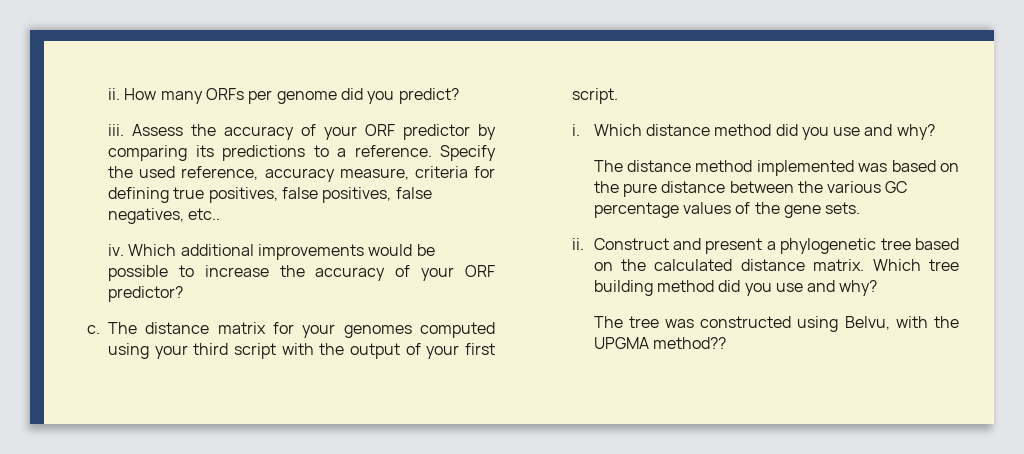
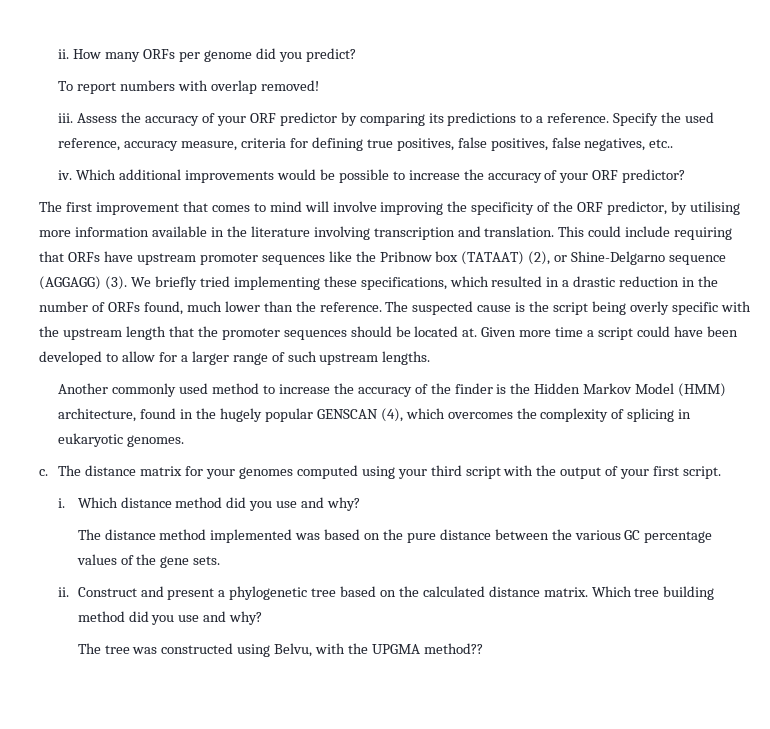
(459, 96) none -> [58,80,319,94] // To report numbers with overlap removed!
(184, 294) none -> [39,201,740,215] [39,226,733,240] [39,251,727,265] [39,276,718,290] [39,301,751,315] [39,326,738,340] [39,351,431,365] [58,383,727,397] [58,408,692,422] [58,433,185,447] // The first improvement that comes to mind will involve improving the specificity of the ORF predictor, by utilising more information available in the literature involving transcription and translation. This could include requiring that ORFs have upstream promoter sequences like the Pribnow box (TATAAT) (2), or Shine-Delgarno sequence (AGGAGG) (3). We briefly tried implementing these specifications, which resulted in a drastic reduction in the number of ORFs found, much lower than the reference. The suspected cause is the script being overly specific with the upstream length that the promoter sequences should be located at. Given more time a script could have been developed to allow for a larger range of such upstream lengths. // Another commonly used method to increase the accuracy of the finder is the Hidden Markov Model (HMM) architecture, found in the hugely popular GENSCAN (4), which overcomes the complexity of splicing in eukaryotic genomes.

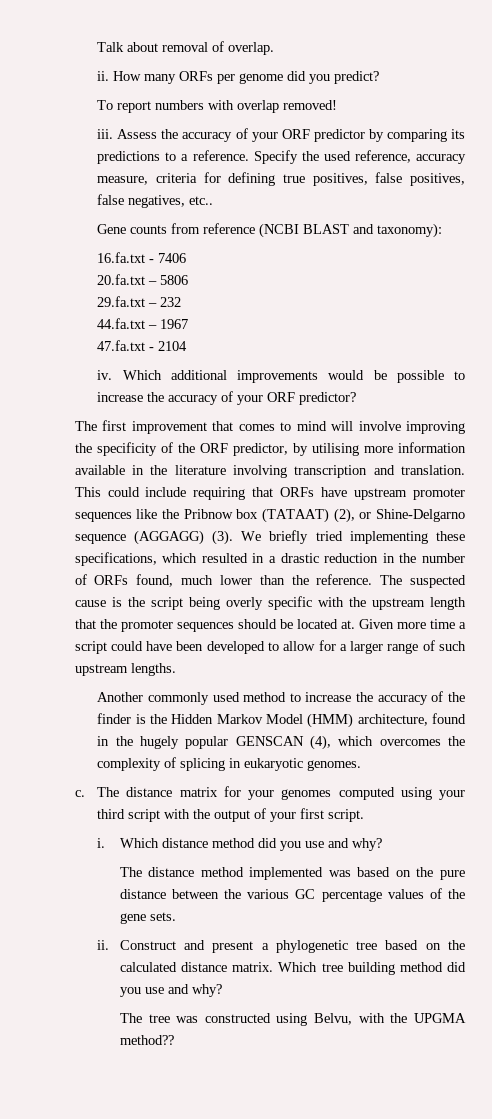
(58, 54) none -> [97,41,275,55] Talk about removal of overlap. //
(674, 143) none -> [97,223,443,238] [97,252,187,263] [97,274,189,285] [97,296,182,307] [97,318,189,329] [97,340,188,351] // Gene counts from reference (NCBI BLAST and taxonomy): // 16.fa.txt - 7406 // 20.fa.txt – 5806 // 29.fa.txt – 232 // 44.fa.txt – 1967 // 47.fa.txt - 2104

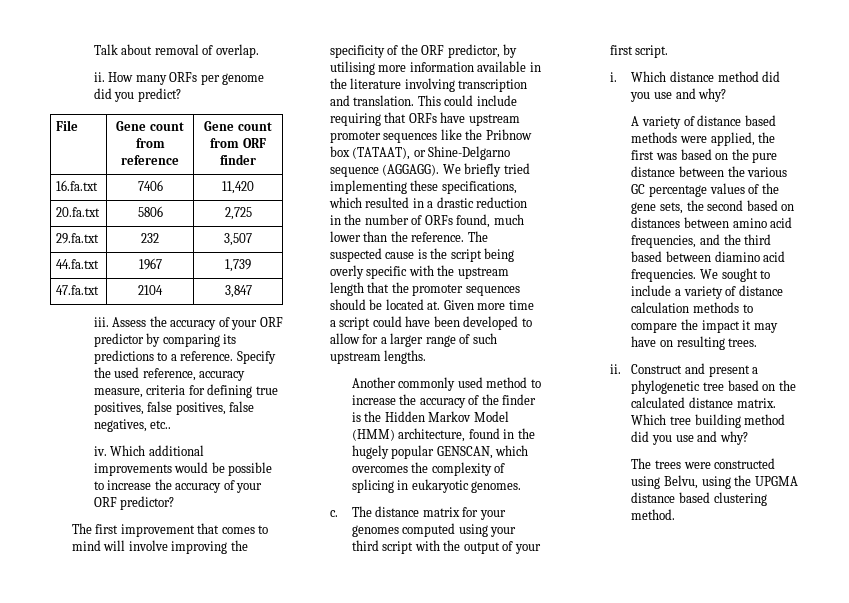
[97,100,338,113] // To report numbers with overlap removed! -> [56,120,79,131] [116,121,184,131] [135,138,165,148] [121,155,179,165] [204,121,272,131] [210,138,266,148] [220,154,256,165] [56,180,99,191] [137,180,163,191] [222,181,254,194] [56,207,101,217] [137,206,163,217] [224,207,252,220] [56,233,100,244] [141,233,159,243] [224,233,252,246] [56,259,100,269] [138,258,162,270] [225,259,251,272] [56,285,100,295] [138,285,163,295] [224,285,252,298] // File | Gene count from reference | Gene count from ORF finder // 16.fa.txt | 7406 | 11,420 // 20.fa.txt | 5806 | 2,725 // 29.fa.txt | 232 | 3,507 // 44.fa.txt | 1967 | 1,739 // 47.fa.txt | 2104 | 3,847
[97,223,443,238] [97,252,187,263] [97,274,189,285] [97,296,182,307] [97,318,189,329] [97,340,188,351] // Gene counts from reference (NCBI BLAST and taxonomy): // 16.fa.txt - 7406 // 20.fa.txt – 5806 // 29.fa.txt – 232 // 44.fa.txt – 1967 // 47.fa.txt - 2104 -> (172, 424) none
[261,508,355,523] (TATAAT) (2), -> [352,147,411,160] (TATAAT),
[133,530,234,545] (AGGAGG) (3). -> [382,164,440,176] (AGGAGG).
[235,735,331,750] GENSCAN (4), -> [436,446,493,459] GENSCAN,
[119,867,324,880] The distance method implemented -> [631,115,776,129] [631,132,776,146] [631,150,655,160] A variety of distance based methods were applied, the first
[149,912,176,921] sets. -> [659,200,795,214] [631,217,793,228] [631,234,772,248] [631,251,786,262] [631,268,771,282] [631,285,783,299] [631,302,753,313] [631,319,778,333] [631,336,758,350] sets, the second based on distances between amino acid frequencies, and the third based between diamino acid frequencies. We sought to include a variety of distance calculation methods to compare the impact it may have on resulting trees.
[148,1014,199,1023] tree was -> [654,460,711,469] trees were
[358,1013,385,1023] with -> [701,476,731,489] using
[119,1035,174,1045] method?? -> [631,492,767,506] [631,509,676,520] distance based clustering method.

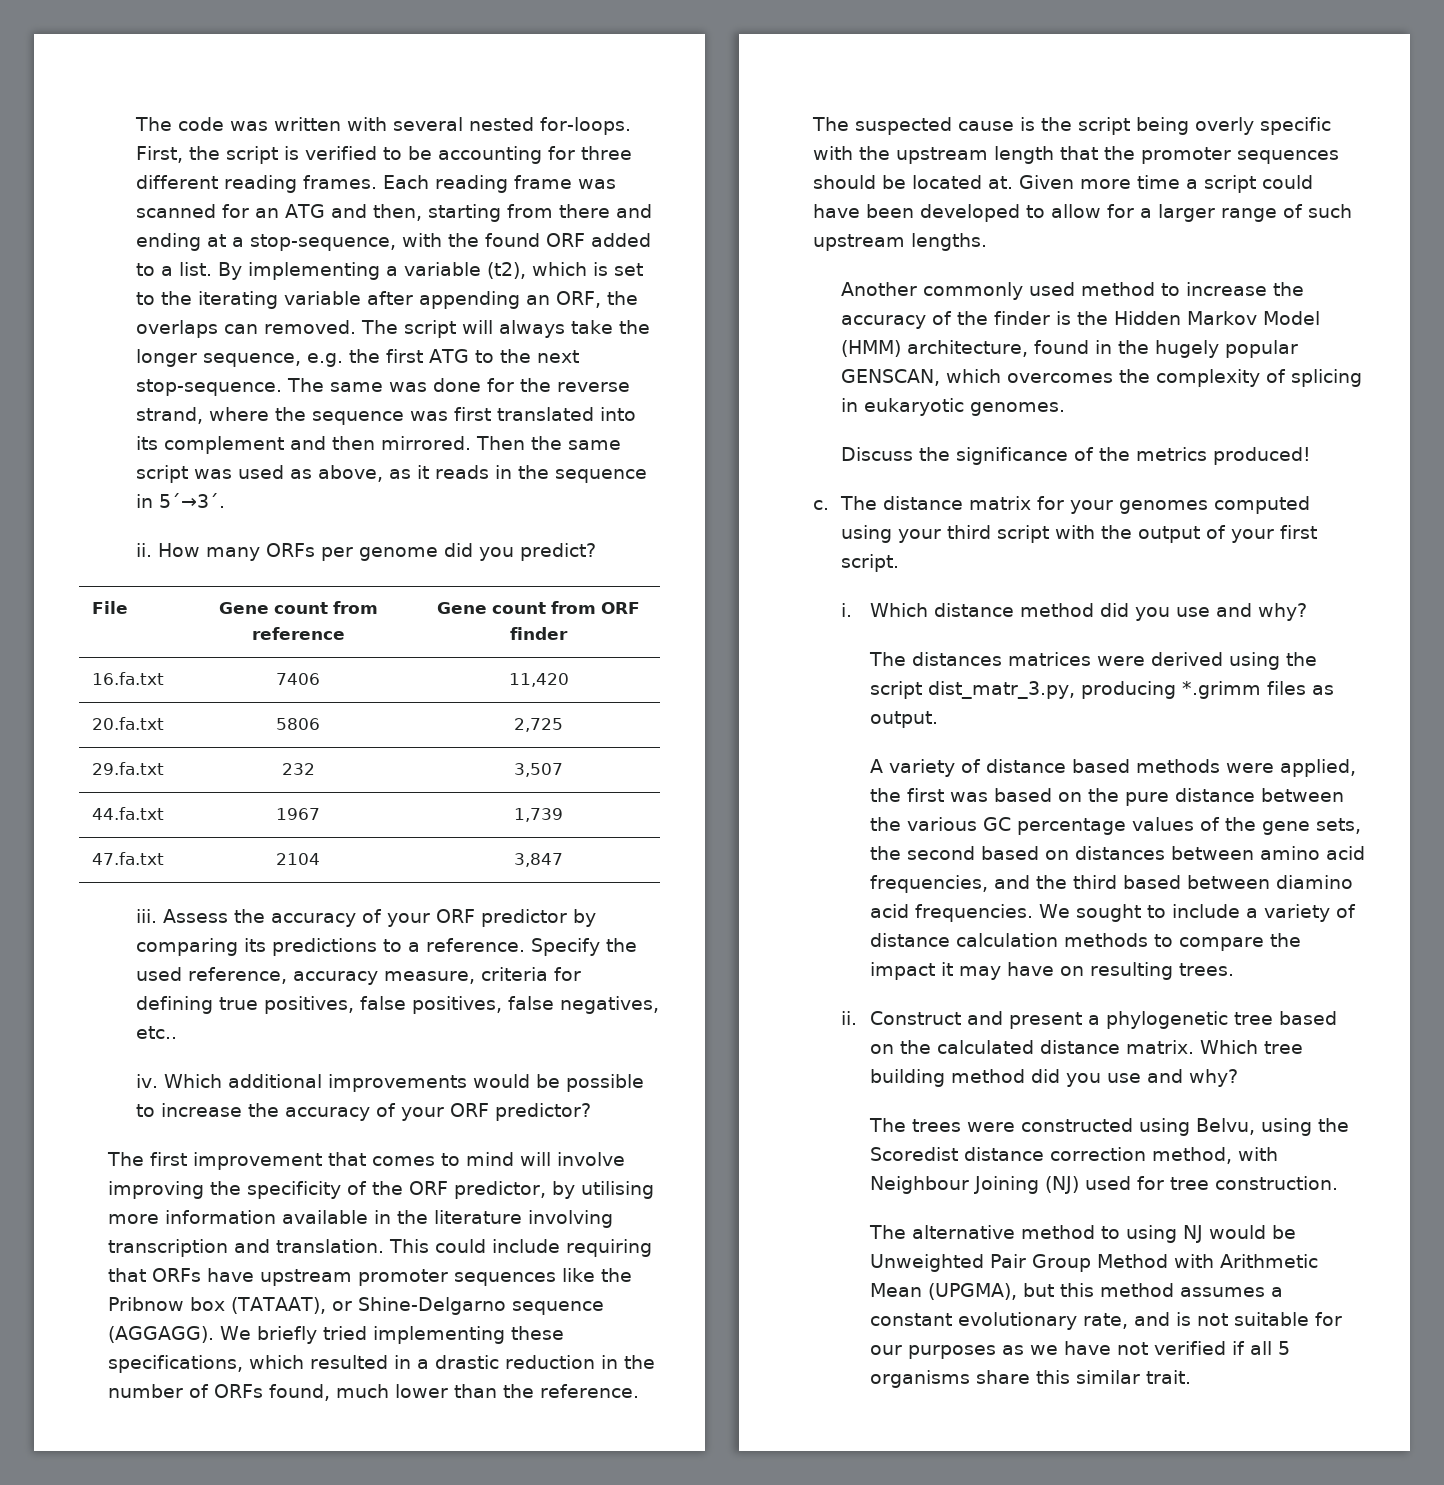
[93,44,259,58] Talk about removal of overlap. -> [135,117,632,135] [136,146,633,164] [136,175,617,193] [136,204,653,222] [136,233,652,251] [136,262,644,280] [136,291,639,309] [136,320,651,338] [136,349,580,367] [136,378,631,396] [136,407,637,425] [136,436,622,454] [136,465,648,483] [136,493,226,508] The code was written with several nested for-loops. First, the script is verified to be accounting for three different reading frames. Each reading frame was scanned for an ATG and then, starting from there and ending at a stop-sequence, with the found ORF added to a list. By implementing a variable (t2), which is set to the iterating variable after appending an ORF, the overlaps can removed. The script will always take the longer sequence, e.g. the first ATG to the next stop-sequence. The same was done for the reverse strand, where the sequence was first translated into its complement and then mirrored. Then the same script was used as above, as it reads in the sequence in 5´→3´.
(522, 487) none -> [841,447,1312,465] // Discuss the significance of the metrics produced!
(727, 95) none -> [868,652,1317,670] [869,681,1334,699] [869,711,938,728] // The distances matrices were derived using the script dist_matr_3.py, producing *.grimm files as output.
[754,476,798,486] [631,492,767,506] [631,509,676,520] UPGMA distance based clustering method. -> [869,1147,1278,1164] [869,1176,1338,1194] [868,1225,1296,1243] [869,1254,1318,1272] [869,1283,1283,1300] [869,1312,1342,1330] [869,1341,1290,1359] [869,1370,1191,1388] Scoredist distance correction method, with Neighbour Joining (NJ) used for tree construction. // The alternative method to using NJ would be Unweighted Pair Group Method with Arithmetic Mean (UPGMA), but this method assumes a constant evolutionary rate, and is not suitable for our purposes as we have not verified if all 5 organisms share this similar trait.

